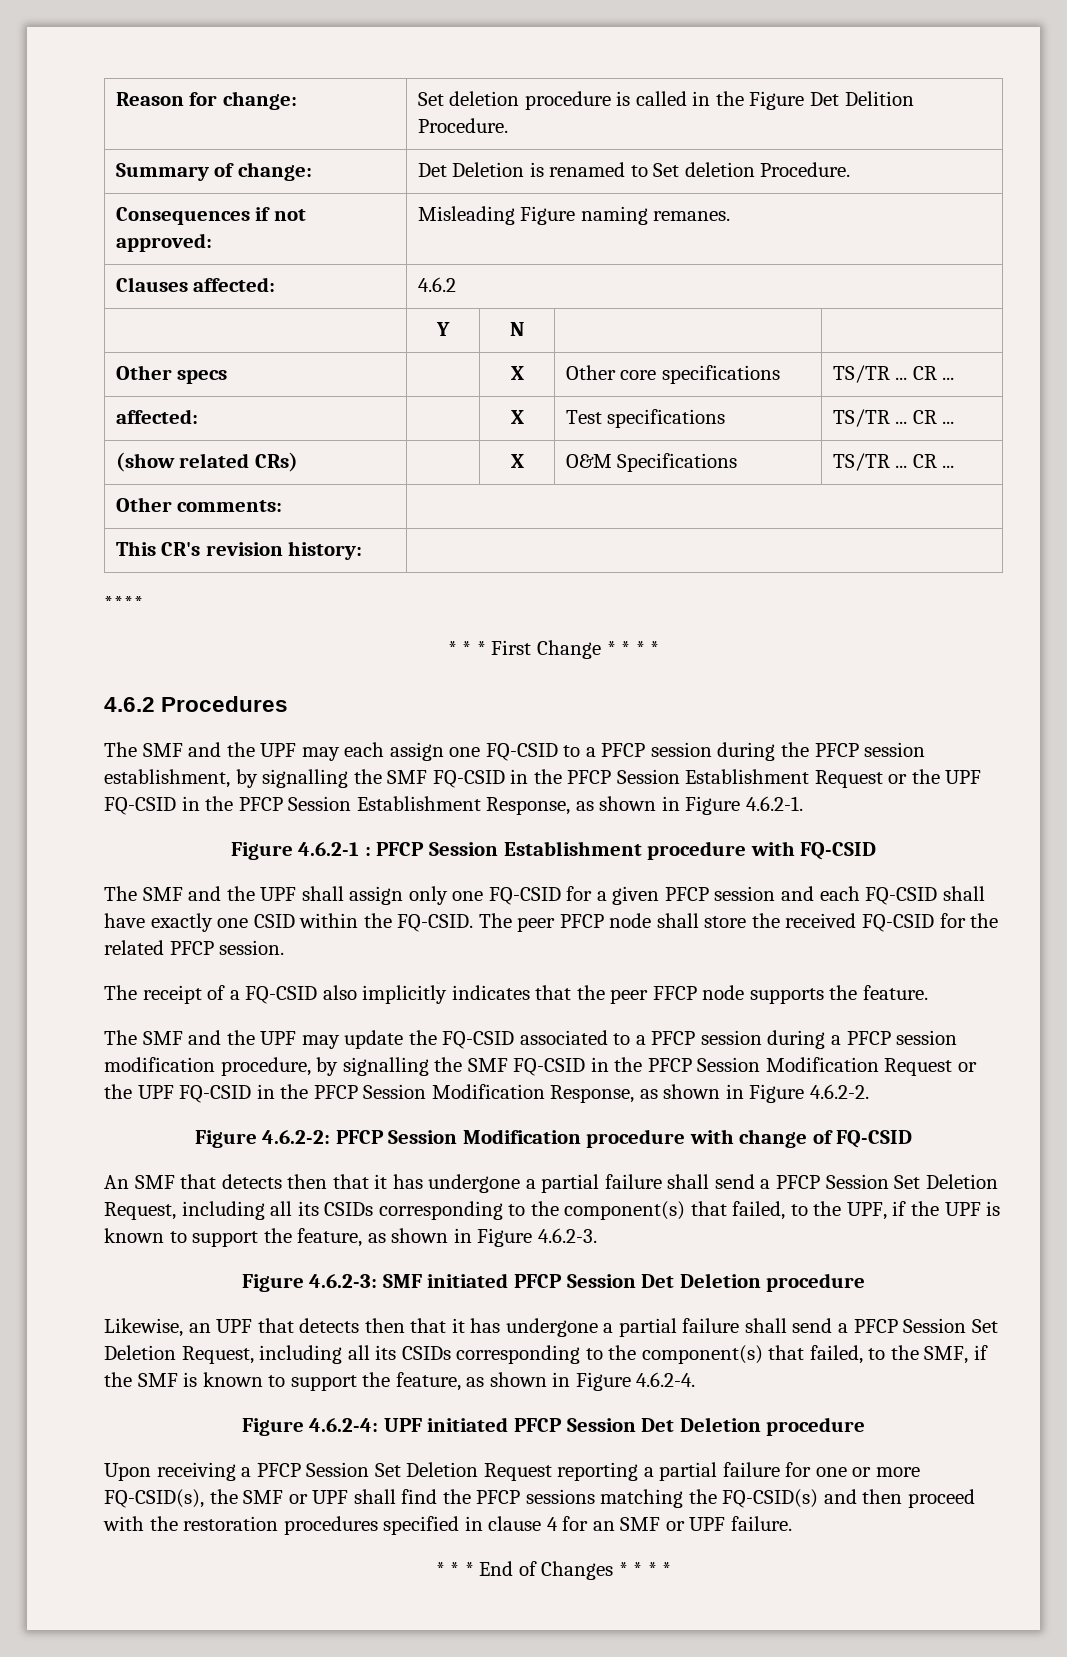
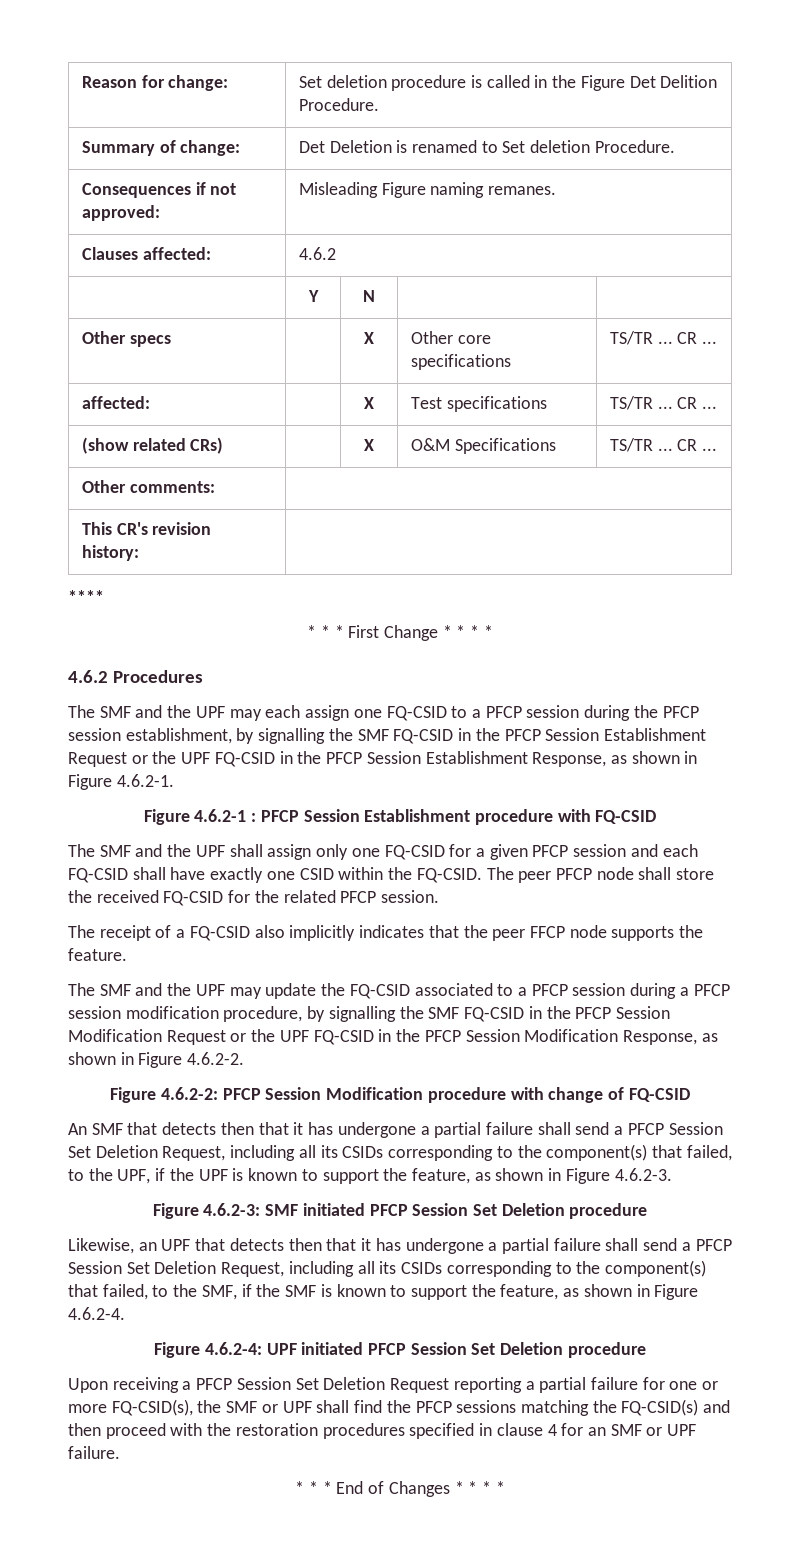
[641,1274,675,1288] Det -> [472,1204,497,1216] Set
[641,1418,675,1432] Det -> [471,1343,496,1355] Set

